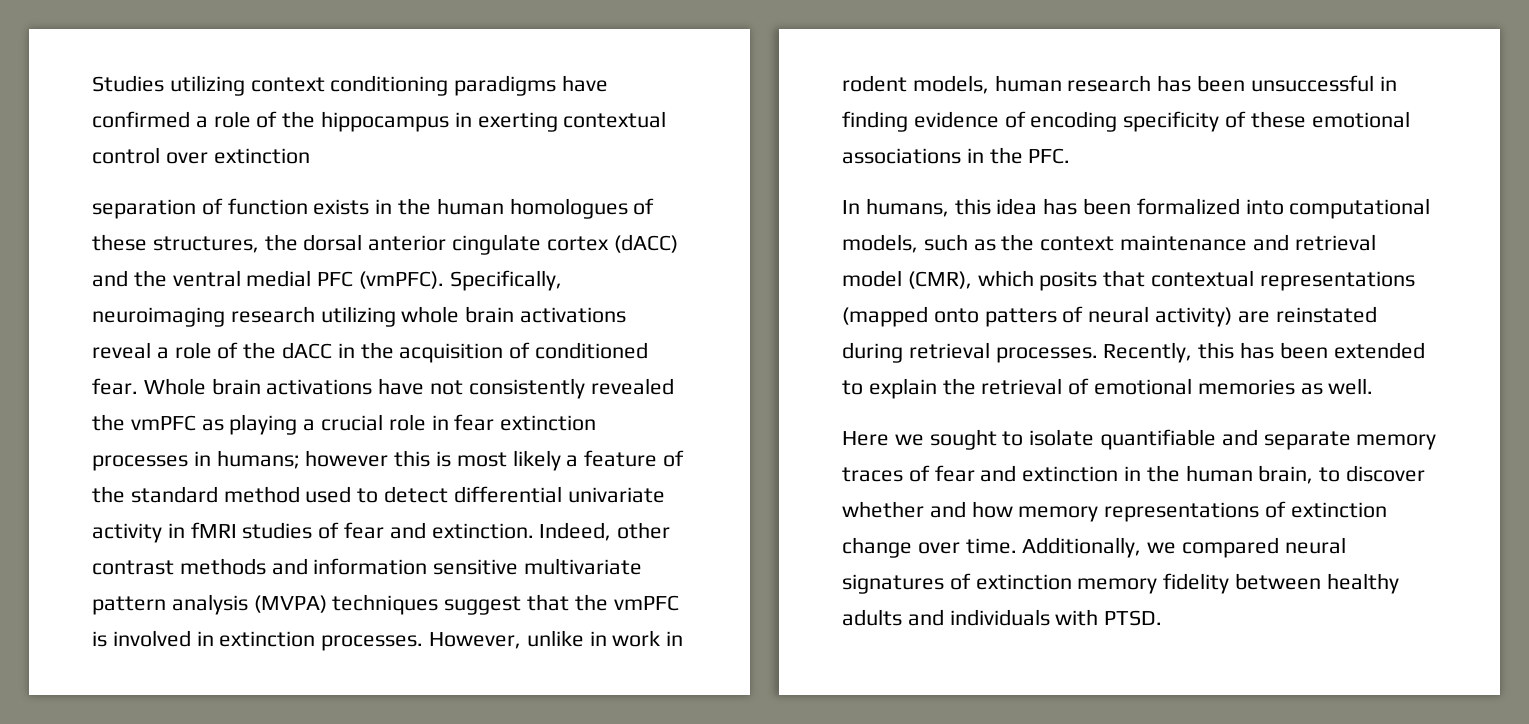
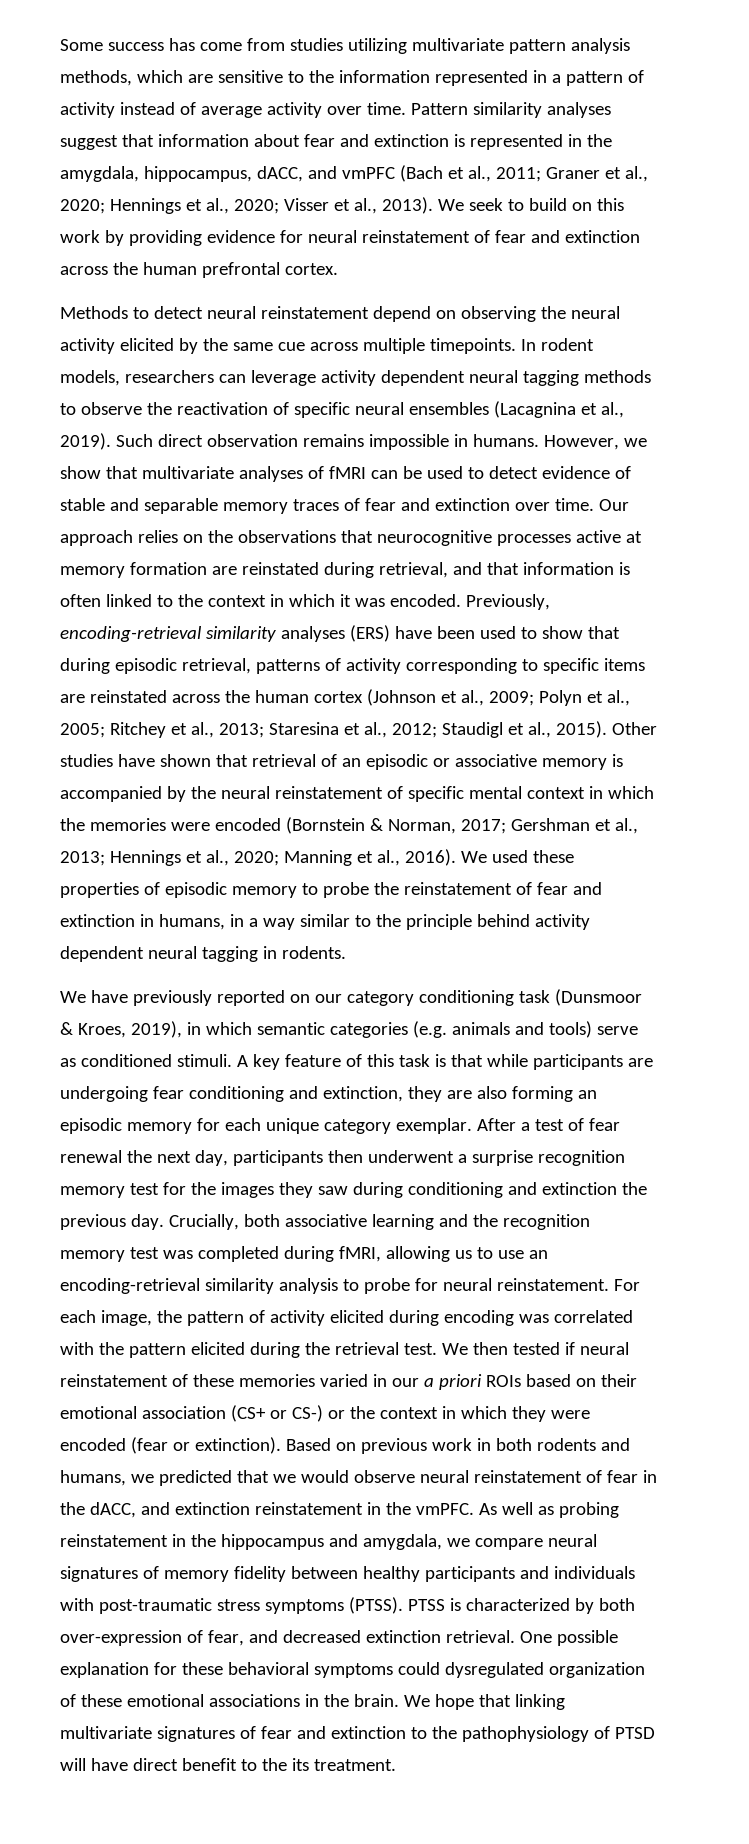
[92,75,609,96] [92,111,667,132] [92,147,310,164] [92,198,655,219] [92,234,678,255] [92,270,562,291] [92,306,627,327] [92,342,649,363] [92,378,674,399] [92,414,597,435] [92,450,685,471] [92,486,665,503] [92,522,671,543] [92,558,643,575] [92,594,679,615] [92,630,684,651] [842,75,1397,94] [842,111,1220,132] Studies utilizing context conditioning paradigms have confirmed a role of the hippocampus in exerting contextual control over extinction // separation of function exists in the human homologues of these structures, the dorsal anterior cingulate cortex (dACC) and the ventral medial PFC (vmPFC). Specifically, neuroimaging research utilizing whole brain activations reveal a role of the dACC in the acquisition of conditioned fear. Whole brain activations have not consistently revealed the vmPFC as playing a crucial role in fear extinction processes in humans; however this is most likely a feature of the standard method used to detect differential univariate activity in fMRI studies of fear and extinction. Indeed, other contrast methods and information sensitive multivariate pattern analysis (MVPA) techniques suggest that the vmPFC is involved in extinction processes. However, unlike in work in rodent models, human research has been unsuccessful in finding evidence of encoding specificity -> [60,38,630,54] [60,70,644,86] [60,102,611,118] [60,134,612,150] [60,165,648,182] [60,197,624,214] [60,230,640,246] [60,262,338,278] [60,306,620,322] [60,338,594,354] [60,370,651,386] [60,401,624,418] [60,433,647,450] [60,466,631,482] [60,498,629,514] [60,530,642,546] [60,562,630,578] [60,594,550,610] [60,625,620,642] [60,658,645,674] [60,689,630,706] [60,721,657,738] [60,754,623,770] [60,786,654,802] [60,817,638,834] [60,849,574,866] [60,882,602,898] [60,914,590,930] [60,946,346,962] [60,989,642,1006] [60,1021,638,1038] [60,1054,653,1070] [60,1086,597,1102] [60,1118,620,1134] [60,1150,625,1166] [60,1182,647,1198] [60,1214,590,1230] [60,1246,548,1262] [60,1278,640,1294] [60,1310,633,1326] [60,1342,629,1358] [60,1374,637,1390] [60,1405,590,1422] [60,1437,630,1454] [60,1470,657,1486] [60,1502,619,1518] [60,1534,597,1550] [60,1566,635,1582] [60,1597,635,1614] [60,1630,618,1646] [60,1662,645,1678] Some success has come from studies utilizing multivariate pattern analysis methods, which are sensitive to the information represented in a pattern of activity instead of average activity over time. Pattern similarity analyses suggest that information about fear and extinction is represented in the amygdala, hippocampus, dACC, and vmPFC (Bach et al., 2011; Graner et al., 2020; Hennings et al., 2020; Visser et al., 2013). We seek to build on this work by providing evidence for neural reinstatement of fear and extinction across the human prefrontal cortex. // Methods to detect neural reinstatement depend on observing the neural activity elicited by the same cue across multiple timepoints. In rodent models, researchers can leverage activity dependent neural tagging methods to observe the reactivation of specific neural ensembles (Lacagnina et al., 2019). Such direct observation remains impossible in humans. However, we show that multivariate analyses of fMRI can be used to detect evidence of stable and separable memory traces of fear and extinction over time. Our approach relies on the observations that neurocognitive processes active at memory formation are reinstated during retrieval, and that information is often linked to the context in which it was encoded. Previously, encoding-retrieval similarity analyses (ERS) have been used to show that during episodic retrieval, patterns of activity corresponding to specific items are reinstated across the human cortex (Johnson et al., 2009; Polyn et al., 2005; Ritchey et al., 2013; Staresina et al., 2012; Staudigl et al., 2015). Other studies have shown that retrieval of an episodic or associative memory is accompanied by the neural reinstatement of specific mental context in which the memories were encoded (Bornstein & Norman, 2017; Gershman et al., 2013; Hennings et al., 2020; Manning et al., 2016). We used these properties of episodic memory to probe the reinstatement of fear and extinction in humans, in a way similar to the principle behind activity dependent neural tagging in rodents. // We have previously reported on our category conditioning task (Dunsmoor & Kroes, 2019), in which semantic categories (e.g. animals and tools) serve as conditioned stimuli. A key feature of this task is that while participants are undergoing fear conditioning and extinction, they are also forming an episodic memory for each unique category exemplar. After a test of fear renewal the next day, participants then underwent a surprise recognition memory test for the images they saw during conditioning and extinction the previous day. Crucially, both associative learning and the recognition memory test was completed during fMRI, allowing us to use an encoding-retrieval similarity analysis to probe for neural reinstatement. For each image, the pattern of activity elicited during encoding was correlated with the pattern elicited during the retrieval test. We then tested if neural reinstatement of these memories varied in our a priori ROIs based on their emotional association (CS+ or CS-) or the context in which they were encoded (fear or extinction). Based on previous work in both rodents and humans, we predicted that we would observe neural reinstatement of fear in the dACC, and extinction reinstatement in the vmPFC. As well as probing reinstatement in the hippocampus and amygdala, we compare neural signatures of memory fidelity between healthy participants and individuals with post-traumatic stress symptoms (PTSS). PTSS is characterized by both over-expression of fear, and decreased extinction retrieval. One possible explanation for these behavioral symptoms could dysregulated organization
[1028,148,1071,164] [842,198,1431,219] [842,234,1376,253] [842,270,1415,291] [842,306,1377,327] [842,342,1425,363] [842,378,1374,399] [842,429,1437,450] [842,465,1426,484] [842,501,1387,522] [842,537,1346,558] [842,573,1399,594] [842,609,1163,626] PFC. // In humans, this idea has been formalized into computational models, such as the context maintenance and retrieval model (CMR), which posits that contextual representations (mapped onto patters of neural activity) are reinstated during retrieval processes. Recently, this has been extended to explain the retrieval of emotional memories as well. // Here we sought to isolate quantifiable and separate memory traces of fear and extinction in the human brain, to discover whether and how memory representations of extinction change over time. Additionally, we compared neural signatures of extinction memory fidelity between healthy adults and individuals with PTSD. -> [353,1694,565,1710] [60,1726,655,1742] [60,1758,396,1771] brain. We hope that linking multivariate signatures of fear and extinction to the pathophysiology of PTSD will have direct benefit to the its treatment.

